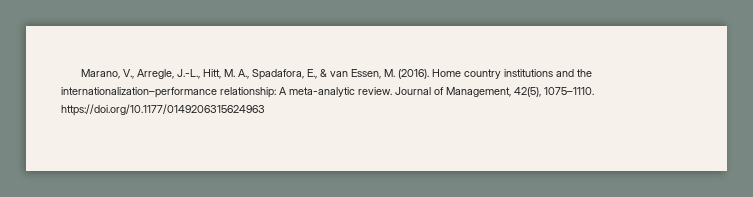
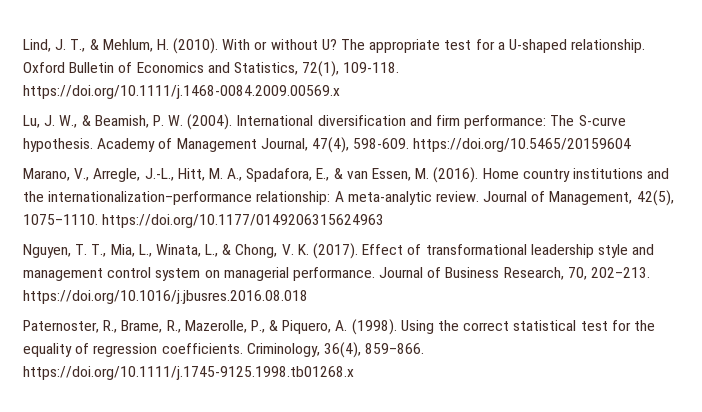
(80, 74) none -> [23,38,646,54] [23,61,400,77] [23,85,340,99] [23,114,626,130] [23,137,632,153] Lind, J. T., & Mehlum, H. (2010). With or without U? The appropriate test for a U-shaped relationship. Oxford Bulletin of Economics and Statistics, 72(1), 109-118. https://doi.org/10.1111/j.1468-0084.2009.00569.x // Lu, J. W., & Beamish, P. W. (2004). International diversification and firm performance: The S-curve hypothesis. Academy of Management Journal, 47(4), 598-609. https://doi.org/10.5465/20159604 //
(265, 110) none -> [23,243,655,259] [23,267,651,281] [23,290,308,304] [23,319,655,335] [23,342,425,358] [23,366,354,380] // Nguyen, T. T., Mia, L., Winata, L., & Chong, V. K. (2017). Effect of transformational leadership style and management control system on managerial performance. Journal of Business Research, 70, 202–213. https://doi.org/10.1016/j.jbusres.2016.08.018 // Paternoster, R., Brame, R., Mazerolle, P., & Piquero, A. (1998). Using the correct statistical test for the equality of regression coefficients. Criminology, 36(4), 859–866. https://doi.org/10.1111/j.1745-9125.1998.tb01268.x

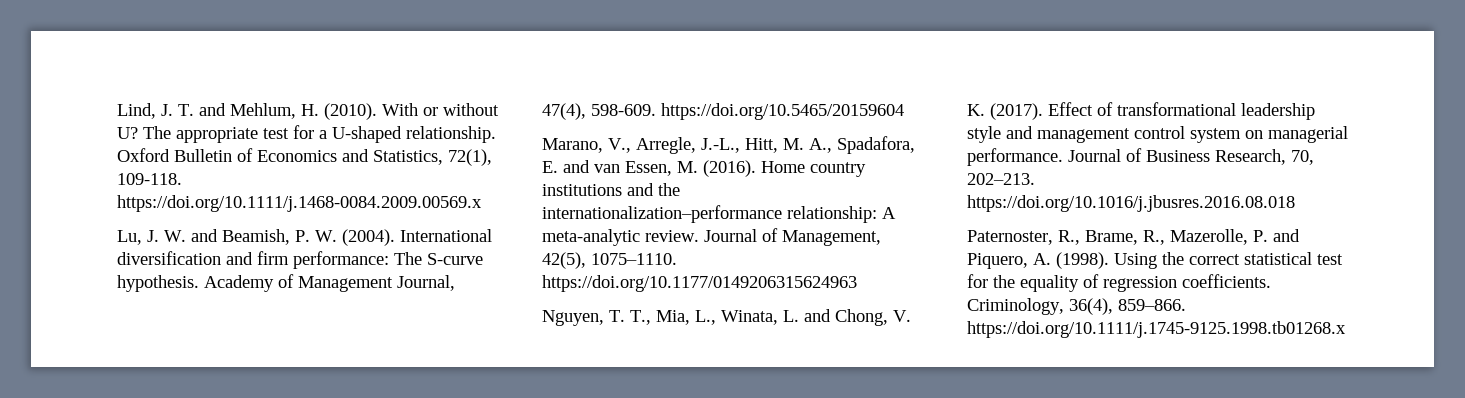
[70,39,99,52] T., & -> [178,103,226,116] T. and
[59,115,91,128] W., & -> [164,229,218,242] W. and
[316,168,343,181] E., & -> [542,160,590,173] E. and
[205,244,232,257] L., & -> [783,309,831,322] L. and
[250,320,279,333] P., & -> [1253,229,1300,242] P. and

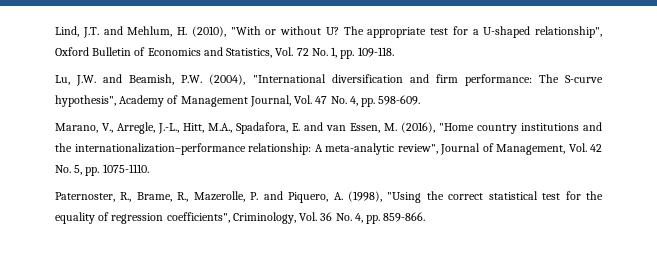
[161,104,194,116] J. T. -> [82,27,99,38] J.T.
[324,103,418,120] (2010). With -> [191,26,261,37] (2010), "With
[406,126,496,143] relationship. -> [535,26,602,38] relationship",
[448,149,492,166] 72(1), -> [275,47,355,59] Vol. 72 No. 1, pp.
[117,195,482,212] https://doi.org/10.1111/j.1468-0084.2009.00569.x -> (394, 52) none
[147,229,492,246] J. W. and Beamish, P. W. (2004). International -> [76,74,326,86] J.W. and Beamish, P.W. (2004), "International
[117,275,199,292] hypothesis. -> [55,95,116,107] hypothesis",
[542,103,586,120] 47(4), -> [294,95,376,107] Vol. 47 No. 4, pp.
[661,103,904,120] https://doi.org/10.5465/20159604 -> (421, 100) none
[783,138,832,153] M. A., -> [208,123,232,133] M.A.,
[703,160,805,177] (2016). Home -> [401,122,474,133] (2016), "Home
[645,230,699,242] review. -> [397,144,438,154] review",
[542,252,677,269] [542,275,857,292] [542,309,911,326] [967,102,1315,120] [967,126,1348,143] [967,148,1314,166] [967,173,1035,185] [967,195,1295,212] 42(5), 1075–1110. https://doi.org/10.1177/0149206315624963 // Nguyen, T. T., Mia, L., Winata, L. and Chong, V. K. (2017). Effect of transformational leadership style and management control system on managerial performance. Journal of Business Research, 70, 202–213. https://doi.org/10.1016/j.jbusres.2016.08.018 -> [568,143,602,152] [55,164,149,176] Vol. 42 No. 5, pp. 1075-1110.
[1056,252,1157,269] (1998). Using -> [347,191,422,203] (1998), "Using
[1182,274,1271,288] [967,298,1186,315] [967,321,1346,338] coefficients. Criminology, 36(4), 859–866. https://doi.org/10.1111/j.1745-9125.1998.tb01268.x -> [166,212,426,224] coefficients", Criminology, Vol. 36 No. 4, pp. 859-866.

